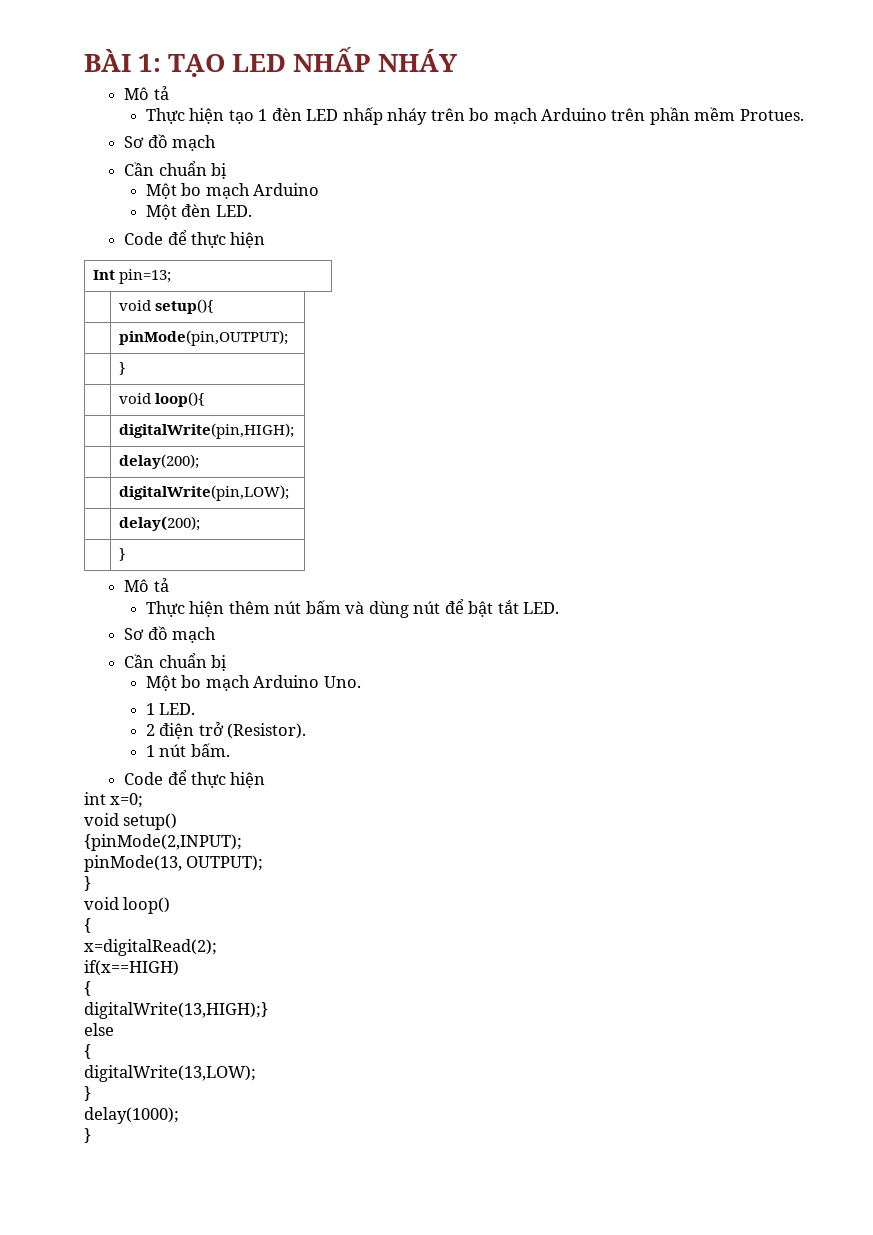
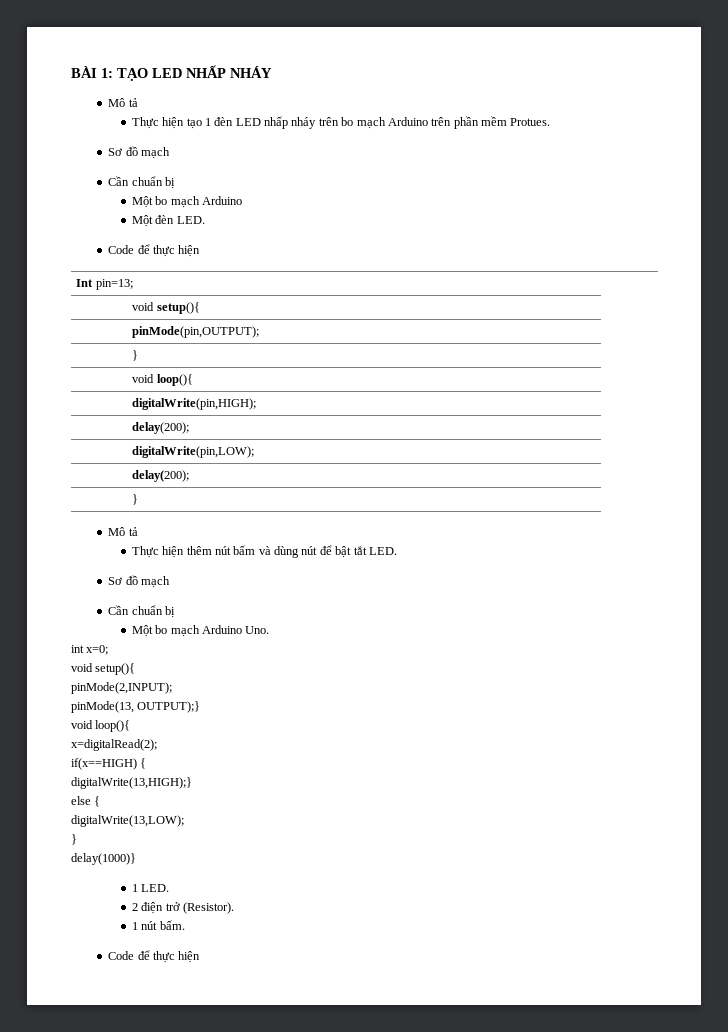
(361, 682) none -> [71,645,109,655] [71,663,136,675] [71,682,172,694] [71,701,201,713] [71,720,131,732] [71,739,157,751] [71,758,147,770] [71,777,192,789] [71,796,101,807] [71,815,184,827] [71,834,77,845] [71,853,136,865] // int x=0; // void setup(){ // pinMode(2,INPUT); // pinMode(13, OUTPUT);} // void loop(){ // x=digitalRead(2); // if(x==HIGH) { // digitalWrite(13,HIGH);} // else { // digitalWrite(13,LOW); // } // delay(1000)}
[84,792,144,808] [84,813,178,830] [84,834,242,851] [84,855,264,872] [84,876,91,891] [84,897,171,914] [84,918,91,933] [84,939,217,956] [84,960,179,976] [84,981,91,996] [84,1002,268,1019] [84,1023,114,1036] [84,1044,91,1059] [84,1065,256,1082] [84,1086,91,1101] [84,1107,179,1124] [84,1128,91,1143] // int x=0; // void setup() // {pinMode(2,INPUT); // pinMode(13, OUTPUT); // } // void loop() // { // x=digitalRead(2); // if(x==HIGH) // { // digitalWrite(13,HIGH);} // else // { // digitalWrite(13,LOW); // } // delay(1000); // } -> (201, 957) none

